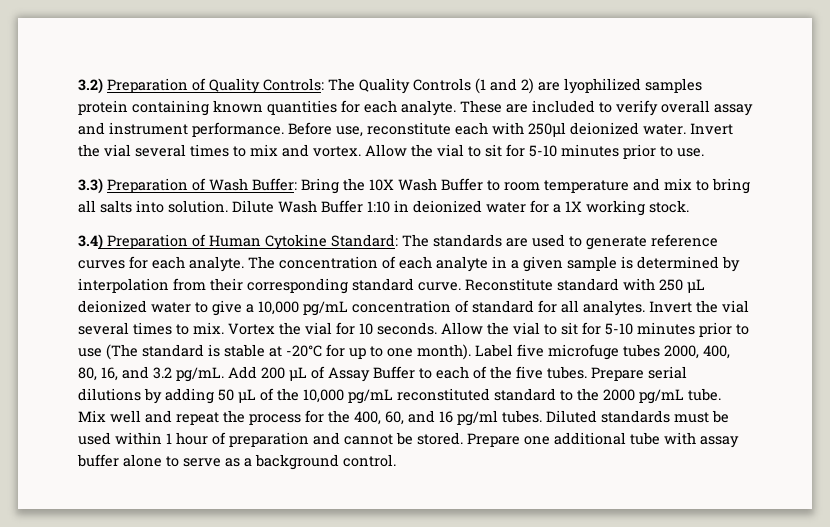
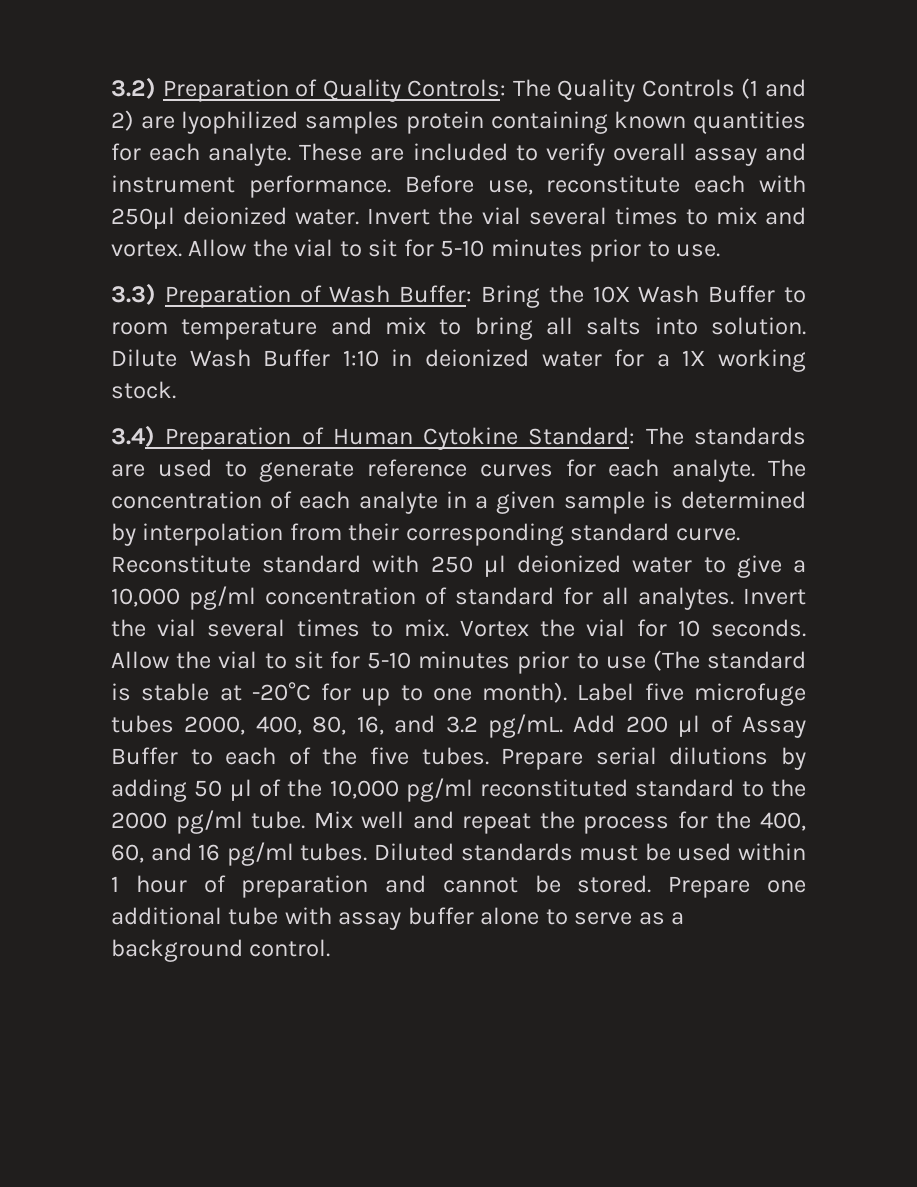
[687,279,705,293] μL -> [483,555,506,577] μl
[303,301,348,316] pg/mL -> [189,586,256,610] pg/ml
[289,367,307,381] μL -> [678,715,701,737] μl
[238,389,256,403] μL -> [229,779,252,801] μl
[348,389,393,404] pg/mL -> [405,778,473,802] pg/ml
[639,389,684,404] pg/mL -> [175,810,243,834] pg/ml

